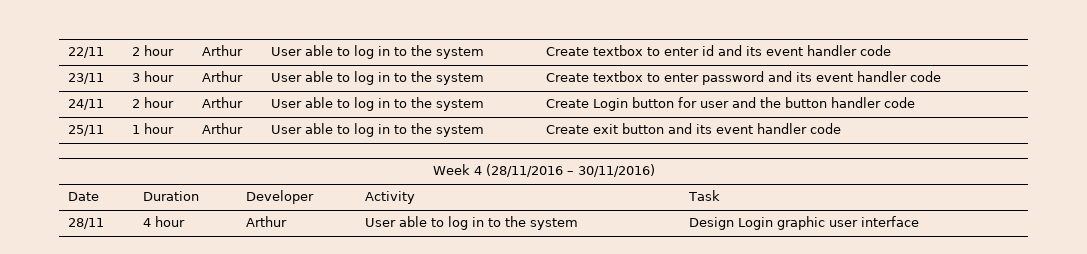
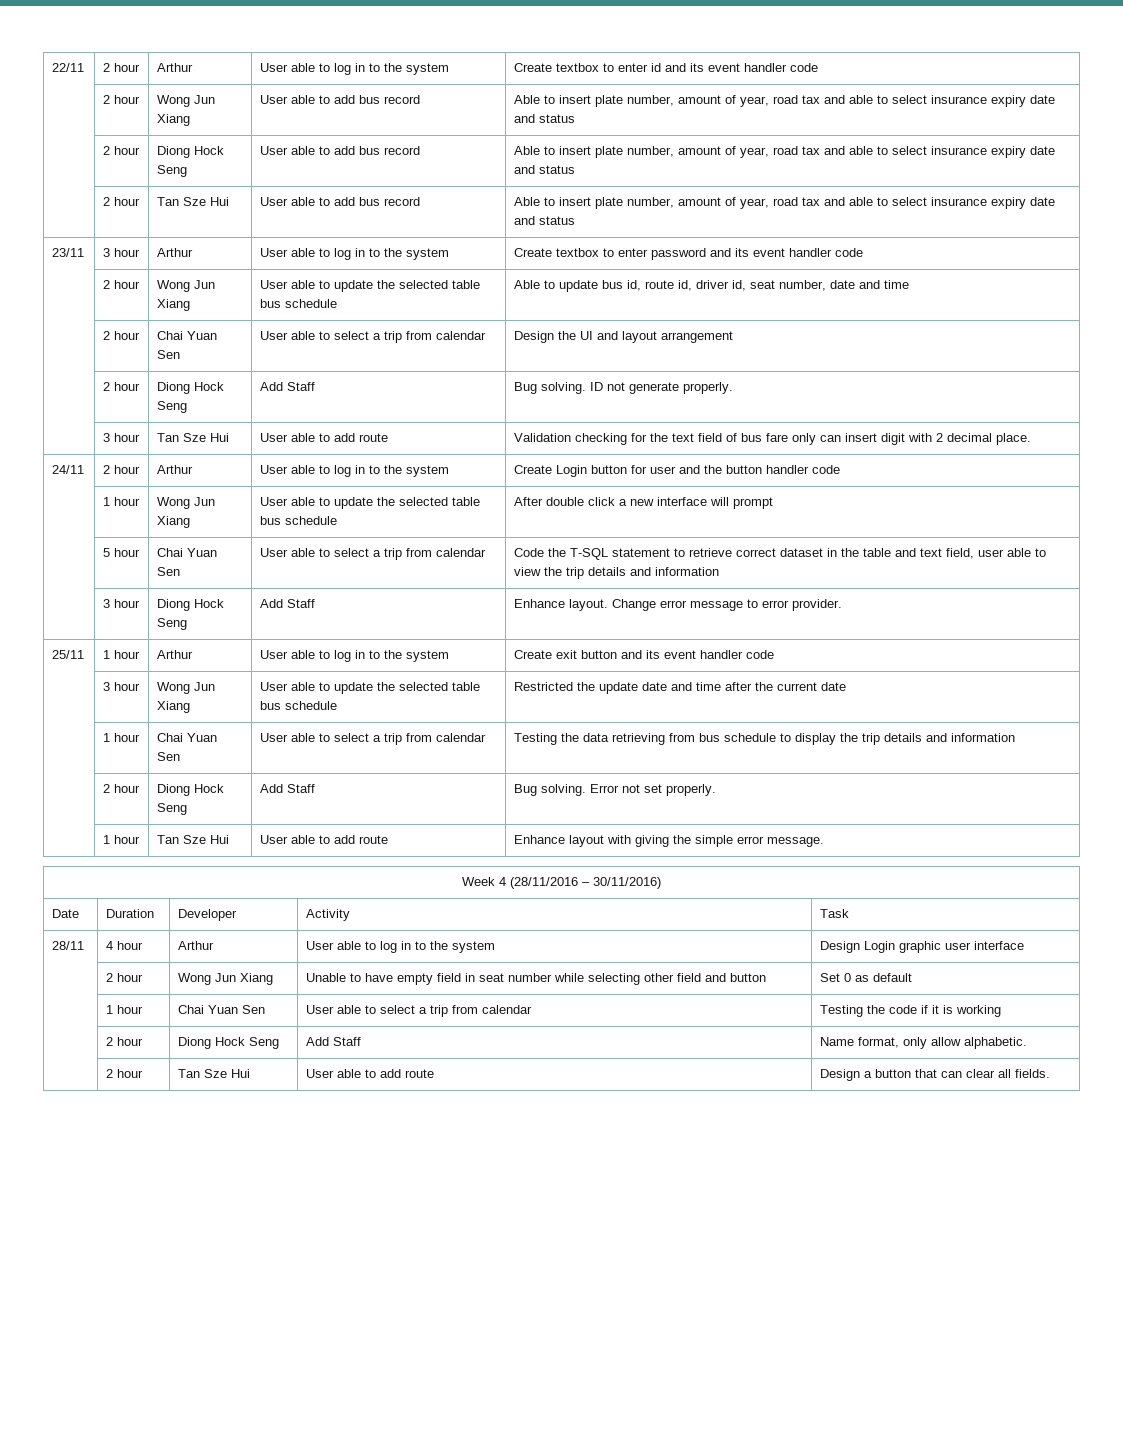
(891, 50) none -> [103,95,141,104] [157,95,216,107] [157,114,191,126] [260,95,421,104] [514,95,1056,107] [514,114,576,123] [103,146,141,155] [157,146,225,158] [157,165,188,177] [260,146,421,155] [514,146,1056,158] [514,165,576,174] [103,197,141,206] [157,197,230,206] [260,197,421,206] [514,197,1056,209] [514,216,576,225] // | 2 hour | Wong Jun Xiang | User able to add bus record | Able to insert plate number, amount of year, road tax and able to select insurance expiry date and status // | 2 hour | Diong Hock Seng | User able to add bus record | Able to insert plate number, amount of year, road tax and able to select insurance expiry date and status // | 2 hour | Tan Sze Hui | User able to add bus record | Able to insert plate number, amount of year, road tax and able to select insurance expiry date and status
(941, 76) none -> [103,280,141,289] [157,280,216,292] [157,299,191,311] [260,280,481,292] [260,299,338,308] [514,280,910,292] [103,331,141,340] [157,331,218,340] [157,350,181,359] [260,331,487,343] [514,331,734,343] [103,382,141,391] [157,382,225,394] [157,401,188,413] [260,382,316,391] [514,382,734,394] [103,433,141,442] [157,433,230,442] [260,433,389,442] [514,433,1032,445] // | 2 hour | Wong Jun Xiang | User able to update the selected table bus schedule | Able to update bus id, route id, driver id, seat number, date and time // | 2 hour | Chai Yuan Sen | User able to select a trip from calendar | Design the UI and layout arrangement // | 2 hour | Diong Hock Seng | Add Staff | Bug solving. ID not generate properly. // | 3 hour | Tan Sze Hui | User able to add route | Validation checking for the text field of bus fare only can insert digit with 2 decimal place.
(915, 102) none -> [103,497,141,506] [157,497,216,509] [157,516,191,528] [260,497,481,509] [260,516,338,525] [514,497,774,509] [103,548,141,557] [157,548,218,557] [157,567,181,576] [260,548,487,560] [514,548,1047,560] [514,567,720,579] [103,599,141,608] [157,599,225,611] [157,618,188,630] [260,599,316,608] [514,599,843,611] // | 1 hour | Wong Jun Xiang | User able to update the selected table bus schedule | After double click a new interface will prompt // | 5 hour | Chai Yuan Sen | User able to select a trip from calendar | Code the T-SQL statement to retrieve correct dataset in the table and text field, user able to view the trip details and information // | 3 hour | Diong Hock Seng | Add Staff | Enhance layout. Change error message to error provider.
(841, 128) none -> [103,682,141,691] [157,682,216,694] [157,701,191,713] [260,682,481,694] [260,701,338,710] [514,682,847,694] [103,733,141,742] [157,733,218,742] [157,752,181,761] [260,733,487,745] [514,733,1016,745] [103,784,141,793] [157,784,225,796] [157,803,188,815] [260,784,316,793] [514,784,717,796] [103,835,141,844] [157,835,230,844] [260,835,389,844] [514,835,825,847] // | 3 hour | Wong Jun Xiang | User able to update the selected table bus schedule | Restricted the update date and time after the current date // | 1 hour | Chai Yuan Sen | User able to select a trip from calendar | Testing the data retrieving from bus schedule to display the trip details and information // | 2 hour | Diong Hock Seng | Add Staff | Bug solving. Error not set properly. // | 1 hour | Tan Sze Hui | User able to add route | Enhance layout with giving the simple error message.
(919, 221) none -> [106,973,144,982] [178,973,274,985] [306,973,767,985] [820,973,913,982] [106,1005,144,1014] [178,1005,266,1014] [306,1005,533,1017] [820,1005,1002,1017] [106,1037,144,1046] [178,1037,280,1049] [306,1037,362,1046] [820,1037,1028,1049] [106,1069,144,1078] [178,1069,251,1078] [306,1069,435,1078] [820,1069,1051,1081] // | 2 hour | Wong Jun Xiang | Unable to have empty field in seat number while selecting other field and button | Set 0 as default // | 1 hour | Chai Yuan Sen | User able to select a trip from calendar | Testing the code if it is working // | 2 hour | Diong Hock Seng | Add Staff | Name format, only allow alphabetic. // | 2 hour | Tan Sze Hui | User able to add route | Design a button that can clear all fields.

